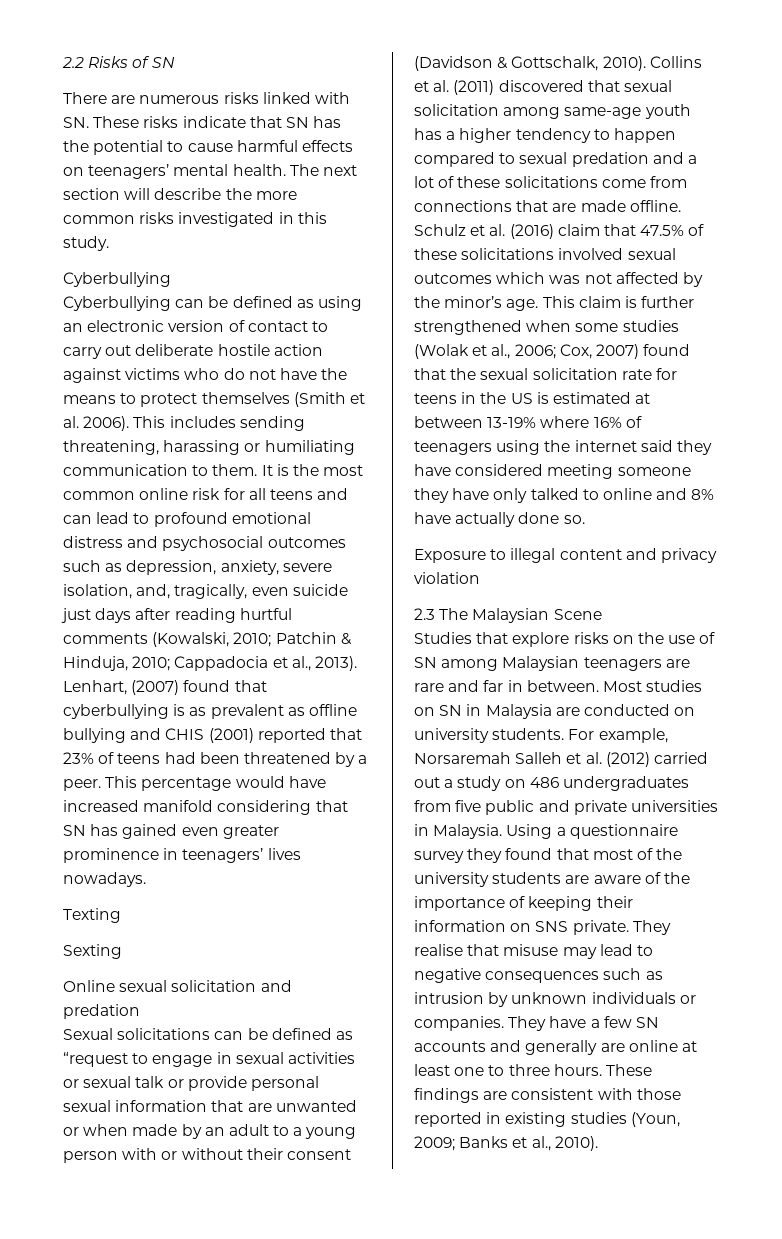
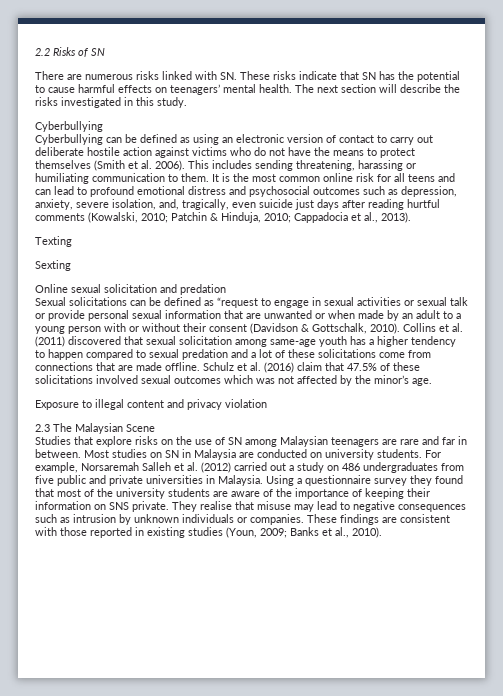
[255,191,297,200] [63,215,135,224] more common -> (460, 88) none
[63,680,267,695] [63,704,357,719] [63,728,362,743] [63,752,368,767] [63,776,326,791] [63,800,348,815] [63,824,279,839] [63,848,301,863] [63,872,146,887] Lenhart, (2007) found that cyberbullying is as prevalent as offline bullying and CHIS (2001) reported that 23% of teens had been threatened by a peer. This percentage would have increased manifold considering that SN has gained even greater prominence in teenagers’ lives nowadays. -> (411, 217) none
[542,296,695,308] [414,320,679,335] [414,344,691,359] [414,368,677,380] [414,392,651,404] [414,416,642,428] [414,440,712,455] [414,464,691,479] [414,488,715,503] [414,512,585,527] This claim is further strengthened when some studies (Wolak et al., 2006; Cox, 2007) found that the sexual solicitation rate for teens in the US is estimated at between 13-19% where 16% of teenagers using the internet said they have considered meeting someone they have only talked to online and 8% have actually done so. -> (432, 382) none
[508,1016,659,1031] [414,1040,697,1055] [414,1064,602,1076] They have a few SN accounts and generally are online at least one to three hours. -> (304, 519) none

